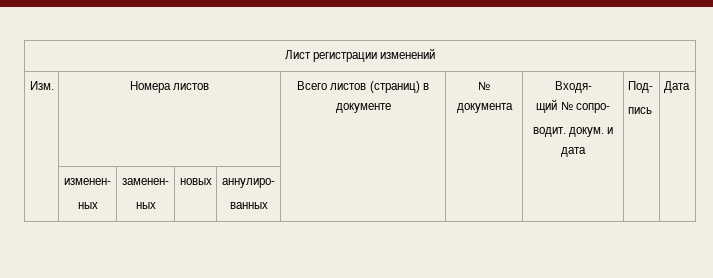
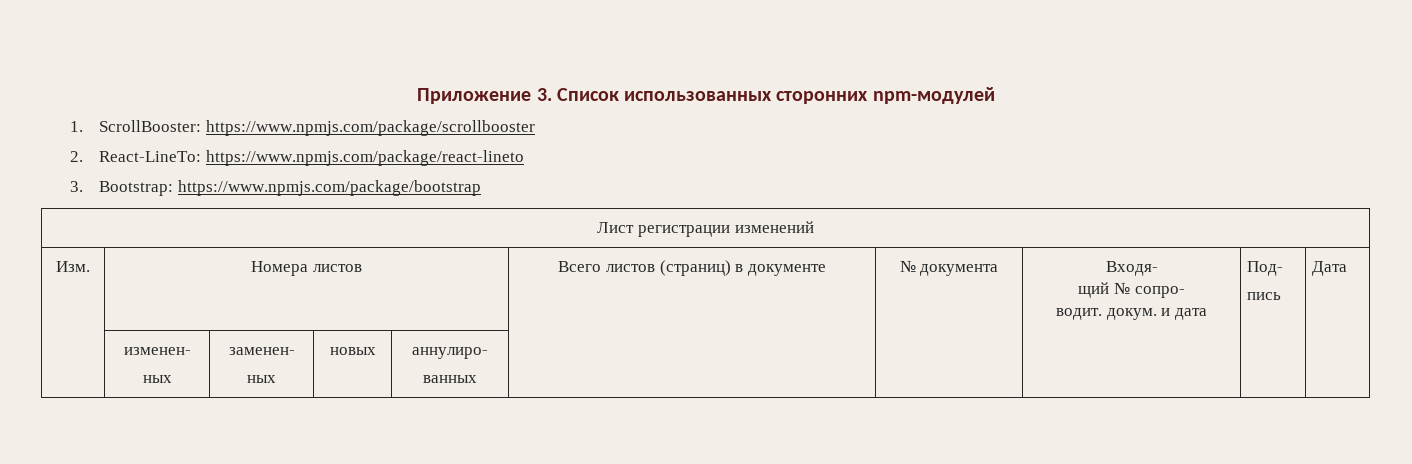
(284, 54) none -> [417,87,995,104] [70,120,535,136] [70,150,524,166] [70,180,481,196] Приложение 3. Список использованных сторонних npm-модулей // 1. ScrollBooster: https://www.npmjs.com/package/scrollbooster // 2. React-LineTo: https://www.npmjs.com/package/react-lineto // 3. Bootstrap: https://www.npmjs.com/package/bootstrap //

